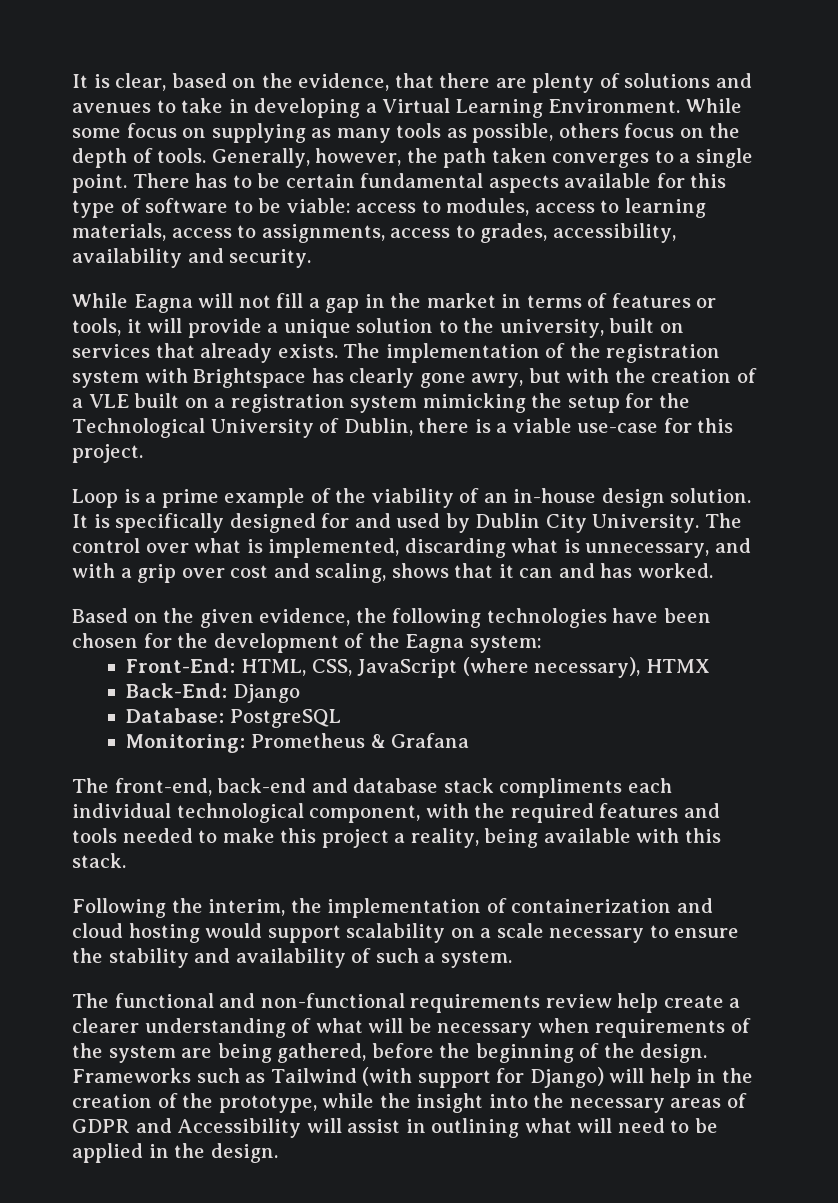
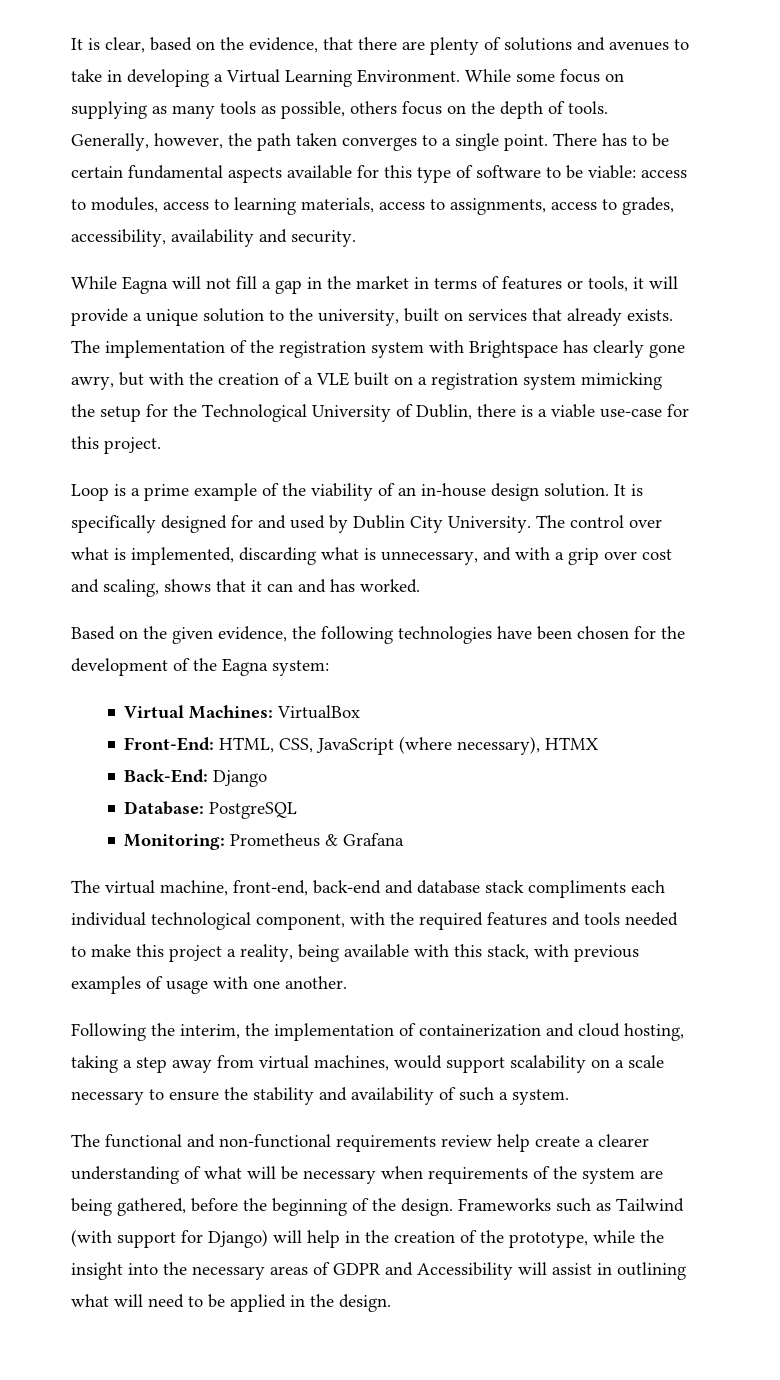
(542, 644) none -> [124,705,361,719] // Virtual Machines: VirtualBox
(109, 785) none -> [105,880,228,896] virtual machine,
[72,853,126,868] stack. -> [487,944,639,962] [71,976,347,994] stack, with previous examples of usage with one another.
[128,923,200,943] hosting -> [624,1023,684,1041] [71,1055,389,1073] hosting, taking a step away from virtual machines,

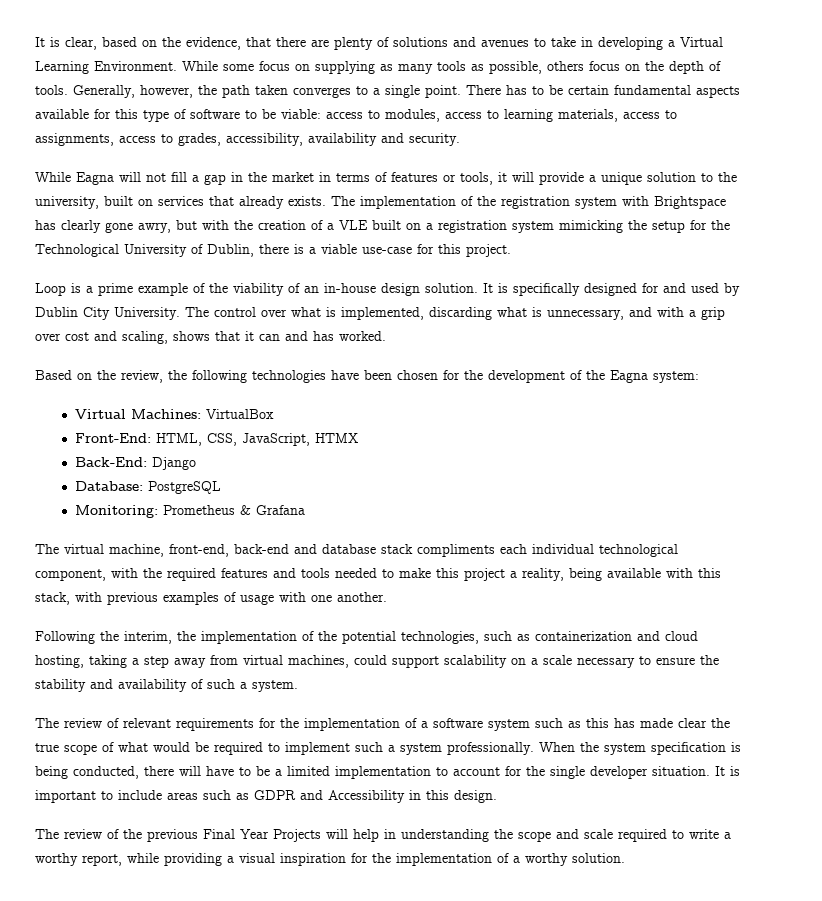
[172,626,287,644] given evidence, -> [121,370,163,383] review,
[316,736,541,755] JavaScript (where necessary), -> [241,433,310,446] JavaScript,
(416, 1029) none -> [318,631,530,644] the potential technologies, such as
[394,1055,442,1069] would -> [354,655,387,665] could
[105,1134,649,1152] [71,1166,663,1184] [71,1198,684,1216] [71,1229,664,1248] [71,1262,686,1280] [71,1294,391,1312] functional and non-functional requirements review help create a clearer understanding of what will be necessary when requirements of the system are being gathered, before the beginning of the design. Frameworks such as Tailwind (with support for Django) will help in the creation of the prototype, while the insight into the necessary areas of GDPR and Accessibility will assist in outlining what will need to be applied in the design. -> [64,718,730,731] [35,742,741,755] [35,766,740,779] [35,790,497,803] [35,829,731,842] [35,853,625,866] review of relevant requirements for the implementation of a software system such as this has made clear the true scope of what would be required to implement such a system professionally. When the system specification is being conducted, there will have to be a limited implementation to account for the single developer situation. It is important to include areas such as GDPR and Accessibility in this design. // The review of the previous Final Year Projects will help in understanding the scope and scale required to write a worthy report, while providing a visual inspiration for the implementation of a worthy solution.

